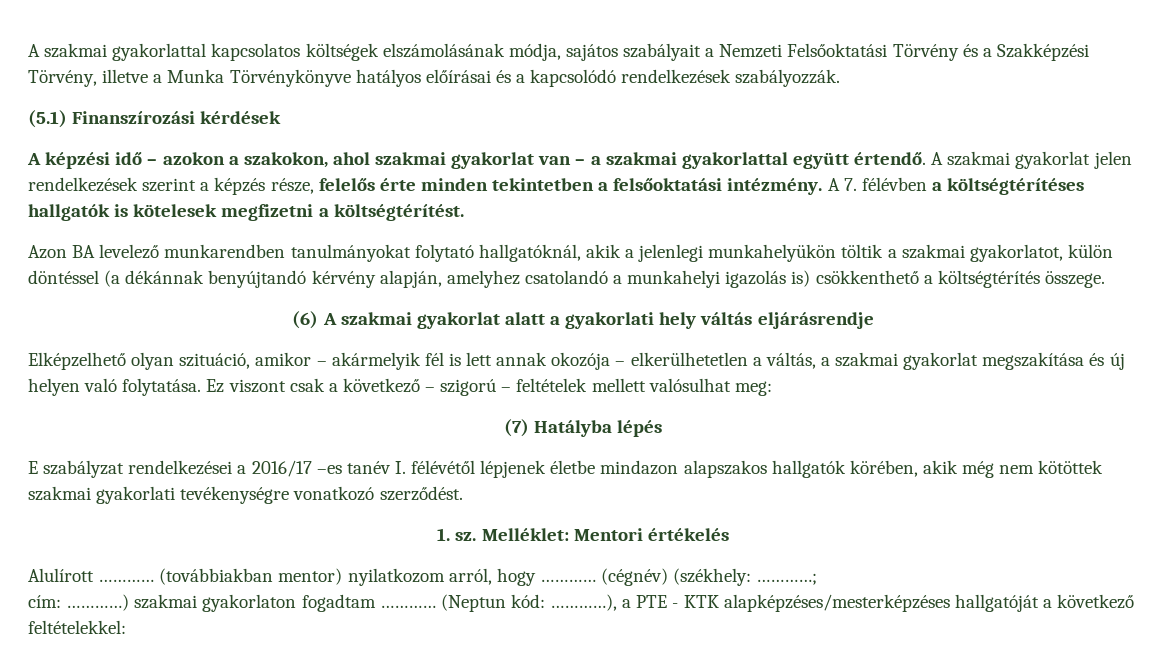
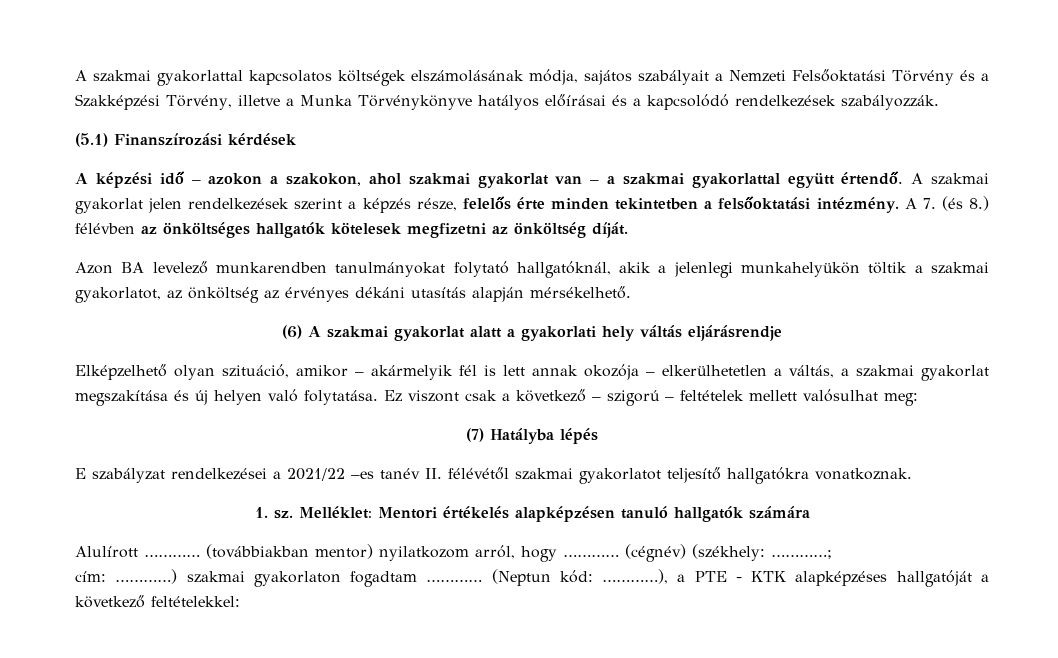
[861,177,1085,195] [28,204,464,221] félévben a költségtérítéses hallgatók is kötelesek megfizetni a költségtérítést. -> [941,196,990,211] [75,222,628,238] (és 8.) félévben az önköltséges hallgatók kötelesek megfizetni az önköltség díját.
[1067,244,1113,258] [28,270,1105,288] külön döntéssel (a dékánnak benyújtandó kérvény alapján, amelyhez csatolandó a munkahelyi igazolás is) csökkenthető a költségtérítés összege. -> [167,286,631,303] az önköltség az érvényes dékáni utasítás alapján mérsékelhető.
[251,460,312,477] 2016/17 -> [287,468,345,481] 2021/22
[394,460,1104,478] [28,486,463,504] I. félévétől lépjenek életbe mindazon alapszakos hallgatók körében, akik még nem kötöttek szakmai gyakorlati tevékenységre vonatkozó szerződést. -> [425,467,912,484] II. félévétől szakmai gyakorlatot teljesítő hallgatókra vonatkoznak.
(729, 534) none -> [514,506,810,522] alapképzésen tanuló hallgatók számára
[723,594,950,612] alapképzéses/mesterképzéses -> [795,571,888,586] alapképzéses

